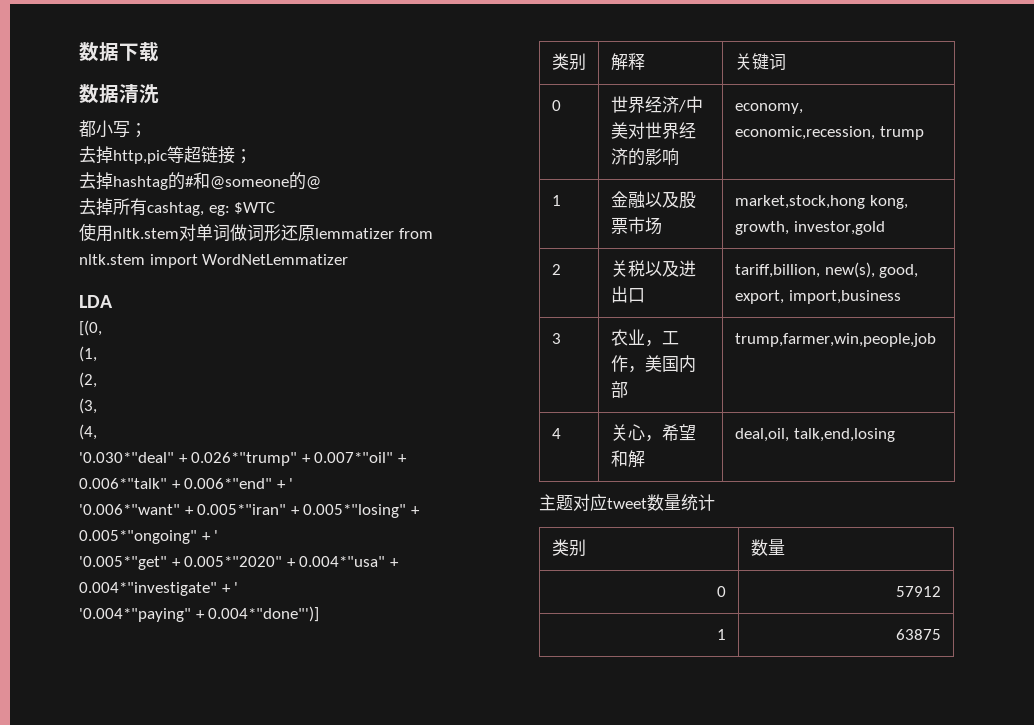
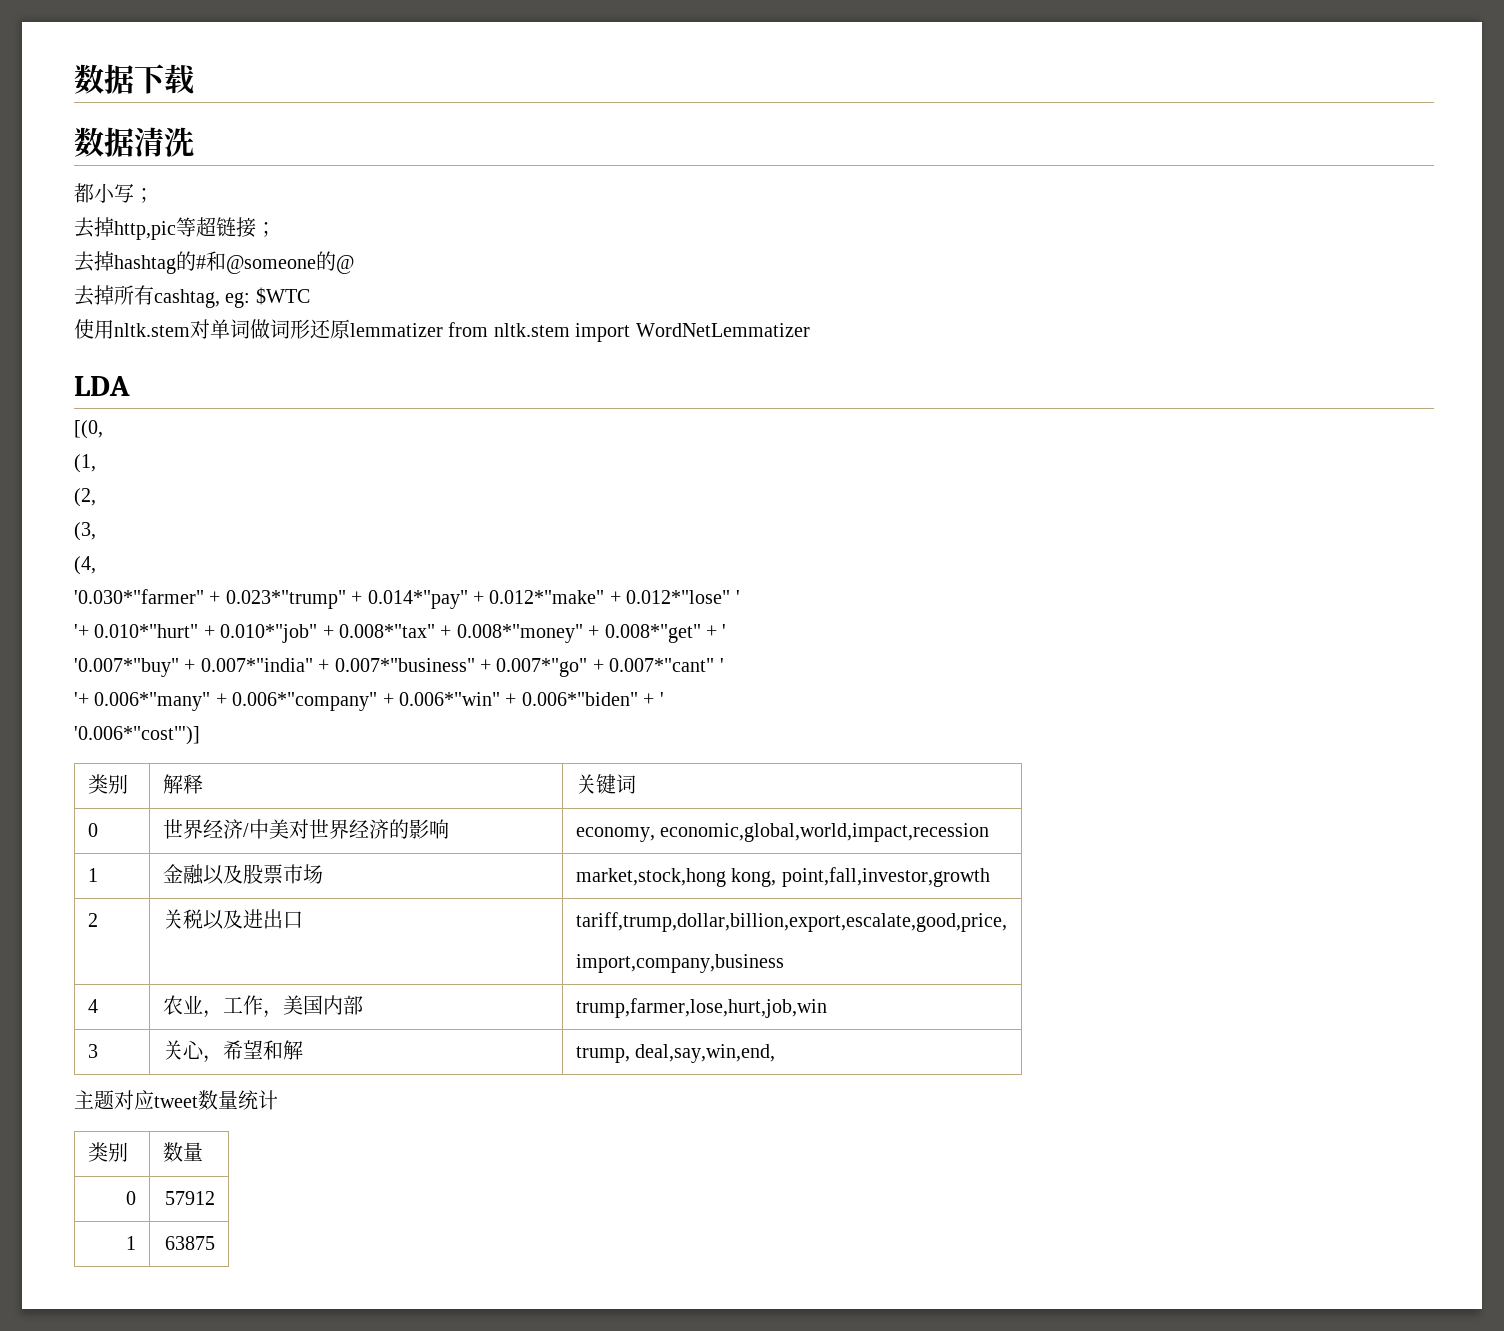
[79,452,407,466] [79,478,294,489] [79,504,420,518] [79,530,219,544] [79,556,399,570] [79,582,239,596] [79,606,320,622] '0.030*"deal" + 0.026*"trump" + 0.007*"oil" + 0.006*"talk" + 0.006*"end" + ' // '0.006*"want" + 0.005*"iran" + 0.005*"losing" + 0.005*"ongoing" + ' // '0.005*"get" + 0.005*"2020" + 0.004*"usa" + 0.004*"investigate" + ' // '0.004*"paying" + 0.004*"done"')] -> [74,589,740,609] [74,624,727,643] [74,658,724,677] [74,692,664,711] [74,726,200,745] '0.030*"farmer" + 0.023*"trump" + 0.014*"pay" + 0.012*"make" + 0.012*"lose" ' // '+ 0.010*"hurt" + 0.010*"job" + 0.008*"tax" + 0.008*"money" + 0.008*"get" + ' // '0.007*"buy" + 0.007*"india" + 0.007*"business" + 0.007*"go" + 0.007*"cant" ' // '+ 0.006*"many" + 0.006*"company" + 0.006*"win" + 0.006*"biden" + ' // '0.006*"cost"')]
[734,126,924,140] economic,recession, trump -> [660,823,990,842] economic,global,world,impact,recession
[734,221,885,235] growth, investor,gold -> [781,867,990,887] point,fall,investor,growth
[734,262,919,278] [734,290,901,304] [551,333,561,344] tariff,billion, new(s), good, export, import,business // 3 -> [575,912,1007,932] [575,954,784,973] [87,999,98,1013] tariff,trump,dollar,billion,export,escalate,good,price, // import,company,business // 4
[734,333,936,347] [551,428,561,439] trump,farmer,win,people,job // 4 -> [575,998,827,1018] [87,1044,98,1058] trump,farmer,lose,hurt,job,win // 3
[734,428,895,442] deal,oil, talk,end,losing -> [575,1044,776,1063] trump, deal,say,win,end,

